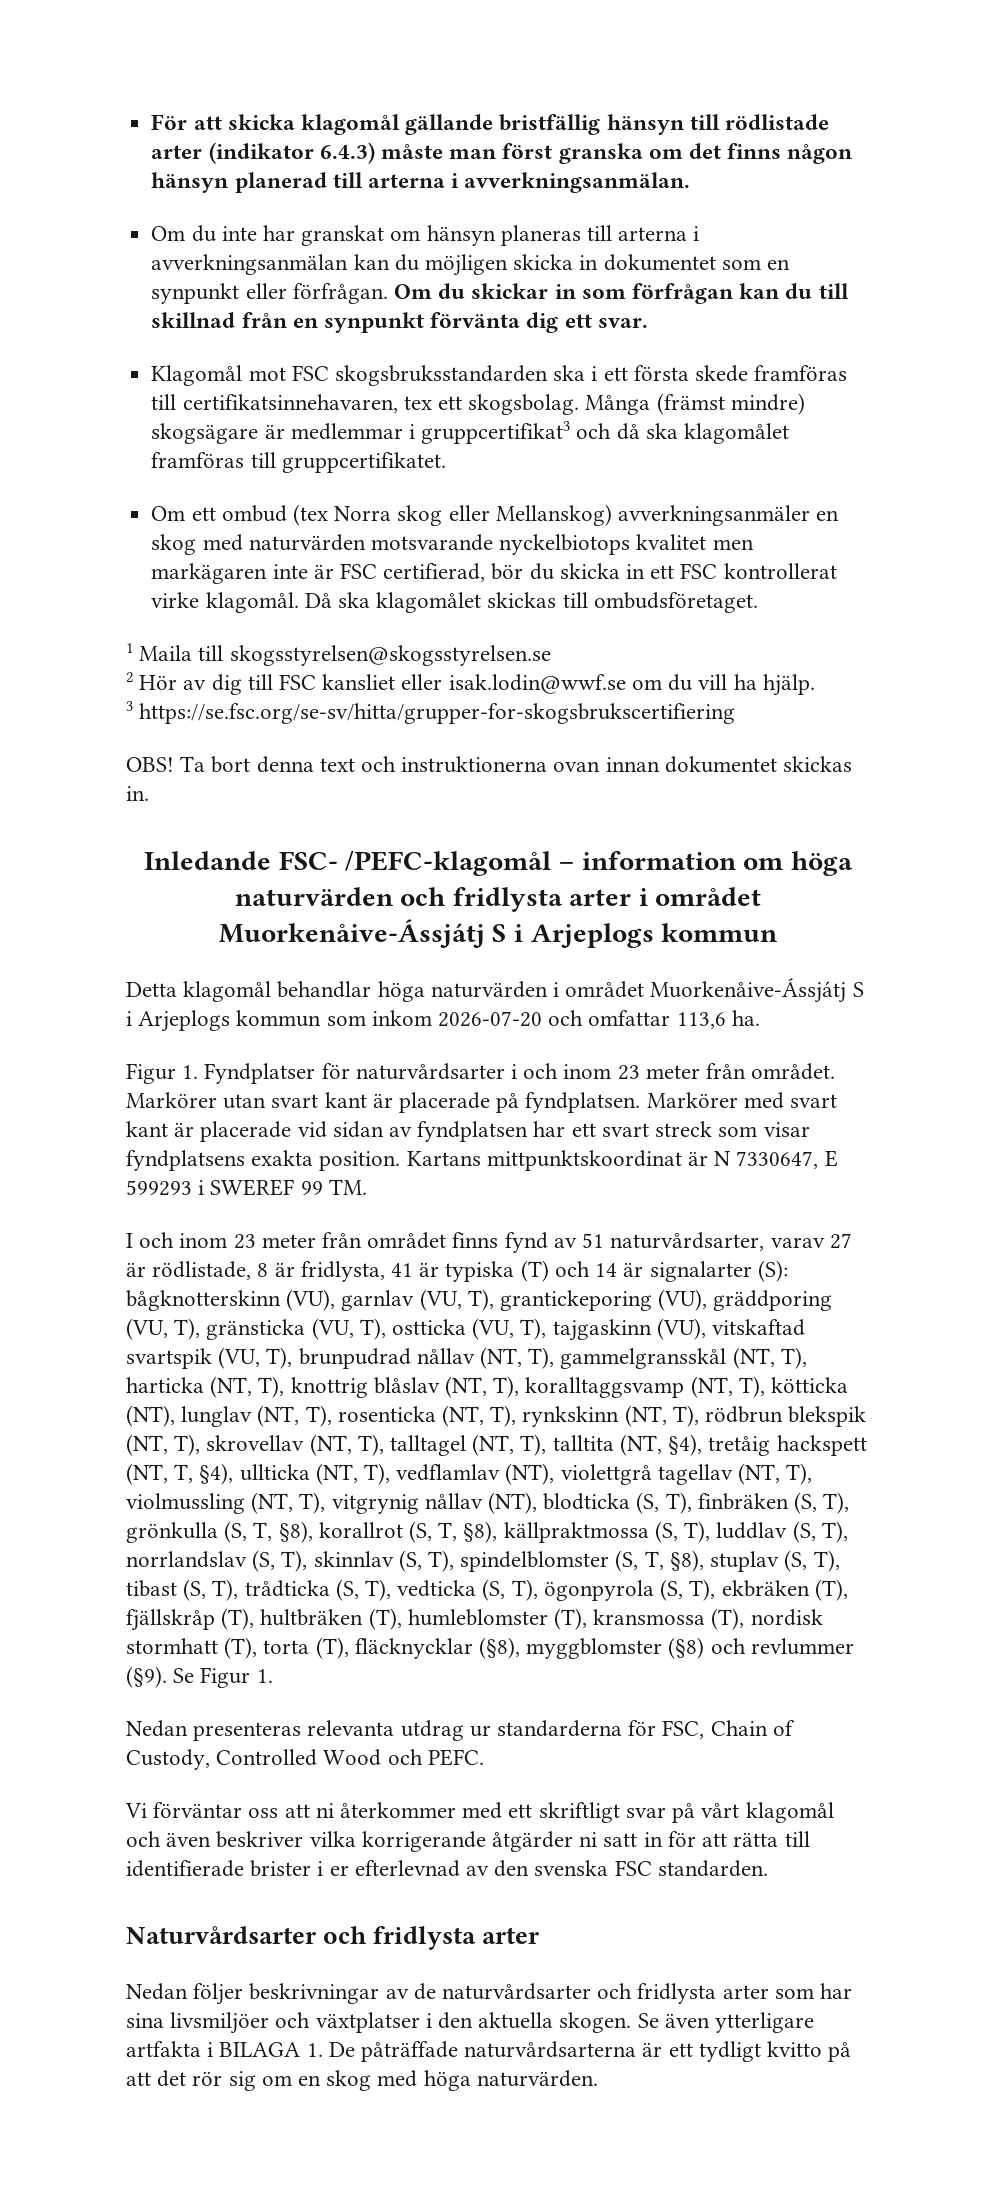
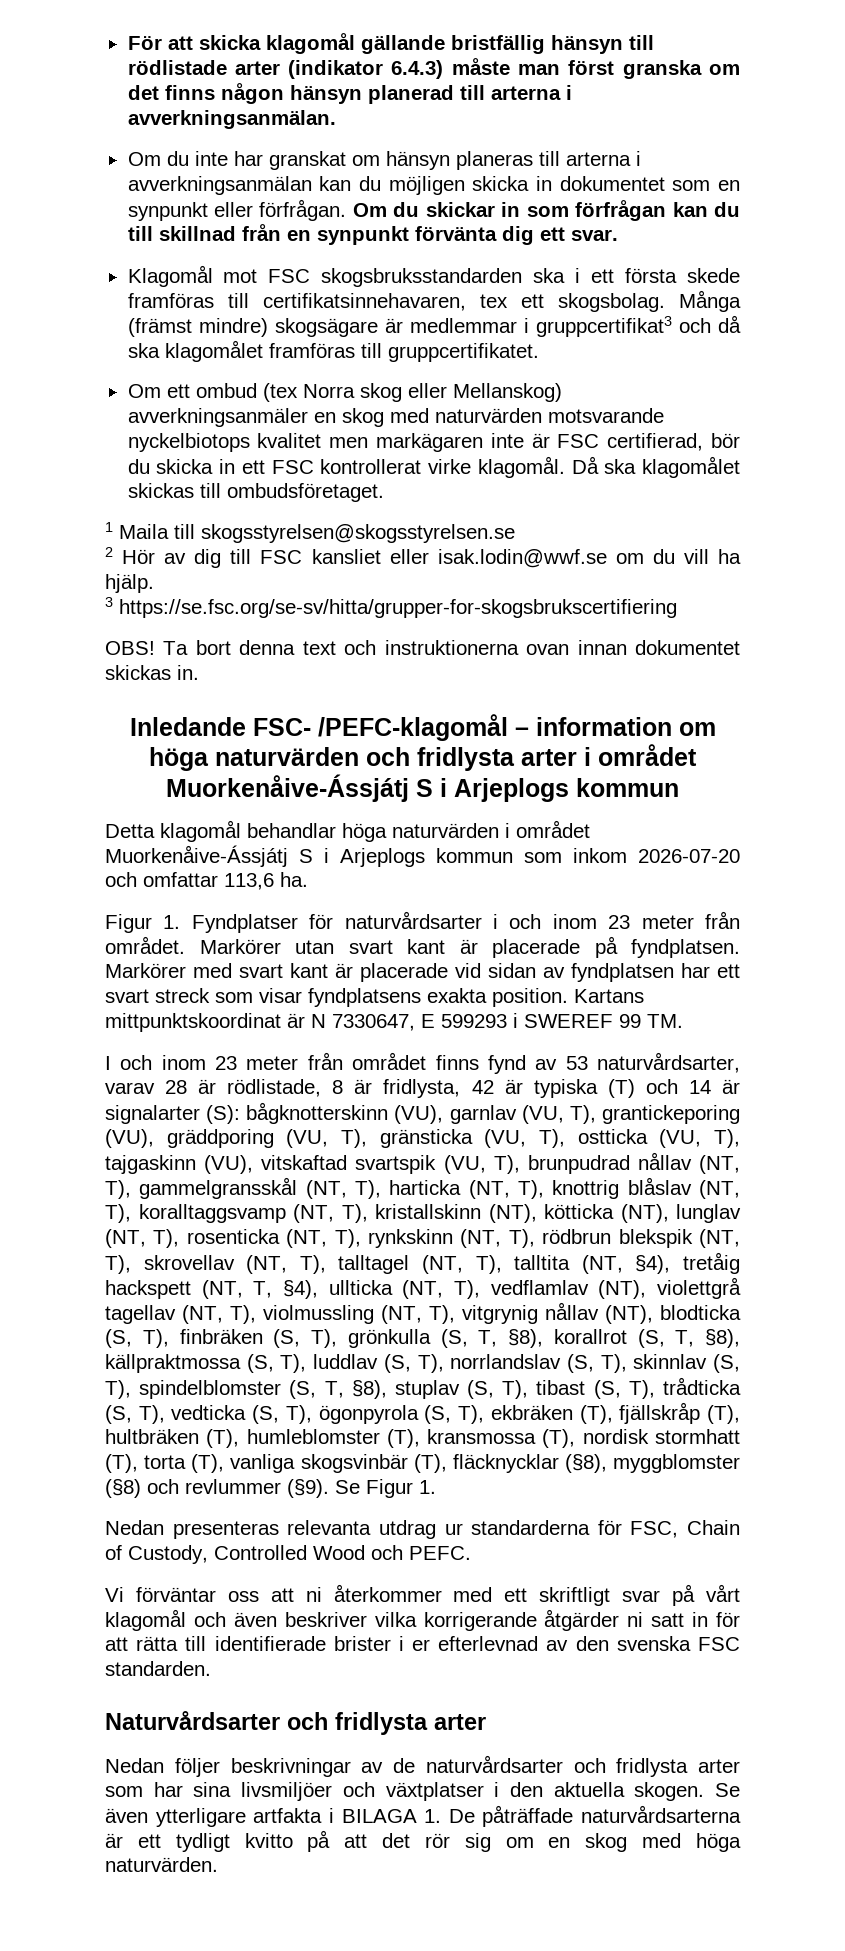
[582,1233,605,1248] 51 -> [565,1056,588,1070] 53
[829,1233,852,1249] 27 -> [165,1080,188,1094] 28
[391,1263,414,1277] 41 -> [471,1080,494,1094] 42
(765, 1387) none -> [375,1204,537,1223] kristallskinn (NT),
(349, 1648) none -> [230,1454,447,1473] vanliga skogsvinbär (T),

